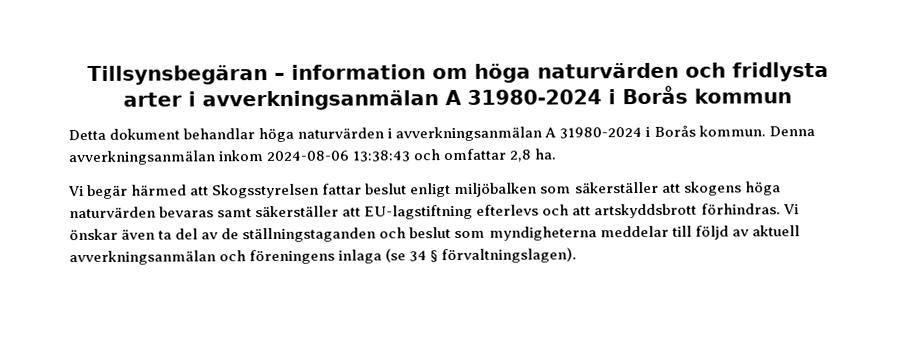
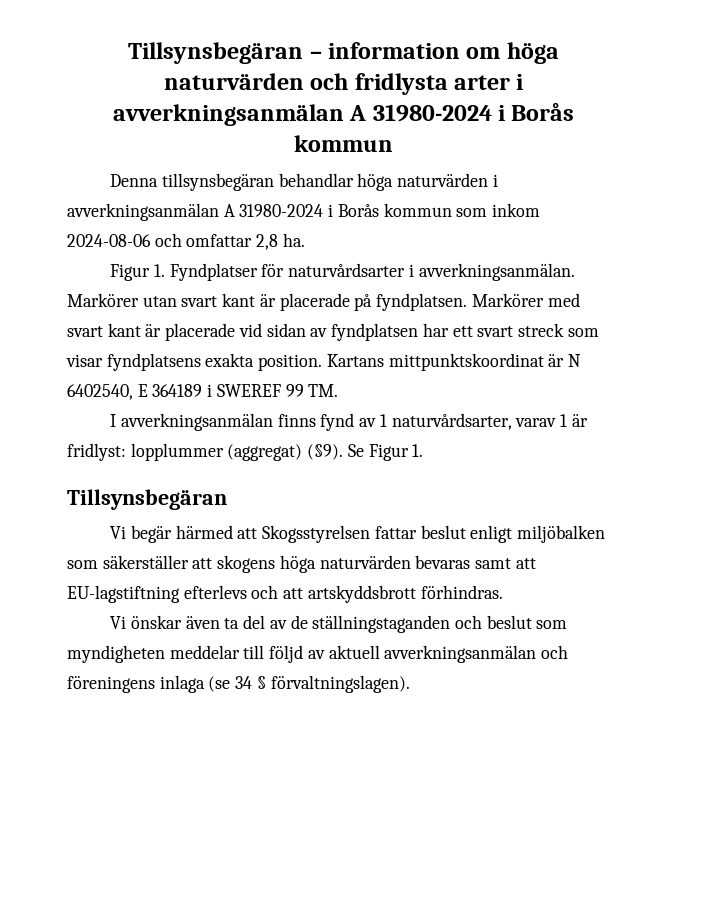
[68,128,181,141] Detta dokument -> [110,173,274,191] Denna tillsynsbegäran
[698,125,815,137] [68,150,215,166] kommun. Denna avverkningsanmälan -> [383,203,488,217] kommun som
[352,150,411,162] 13:38:43 -> (151, 240) none
(557, 154) none -> [110,263,575,281] [67,293,580,311] [67,323,599,341] [66,353,582,371] [67,384,339,400] [110,413,588,431] [67,443,424,461] [67,489,227,510] // Figur 1. Fyndplatser för naturvårdsarter i avverkningsanmälan. Markörer utan svart kant är placerade på fyndplatsen. Markörer med svart kant är placerade vid sidan av fyndplatsen har ett svart streck som visar fyndplatsens exakta position. Kartans mittpunktskoordinat är N 6402540, E 364189 i SWEREF 99 TM. // I avverkningsanmälan finns fynd av 1 naturvårdsarter, varav 1 är fridlyst: lopplummer (aggregat) (§9). Se Figur 1. // Tillsynsbegäran
[255,205,340,218] säkerställer -> (512, 563) none
(781, 209) none -> (503, 592) //
[488,226,597,241] myndigheterna -> [67,645,165,663] myndigheten

